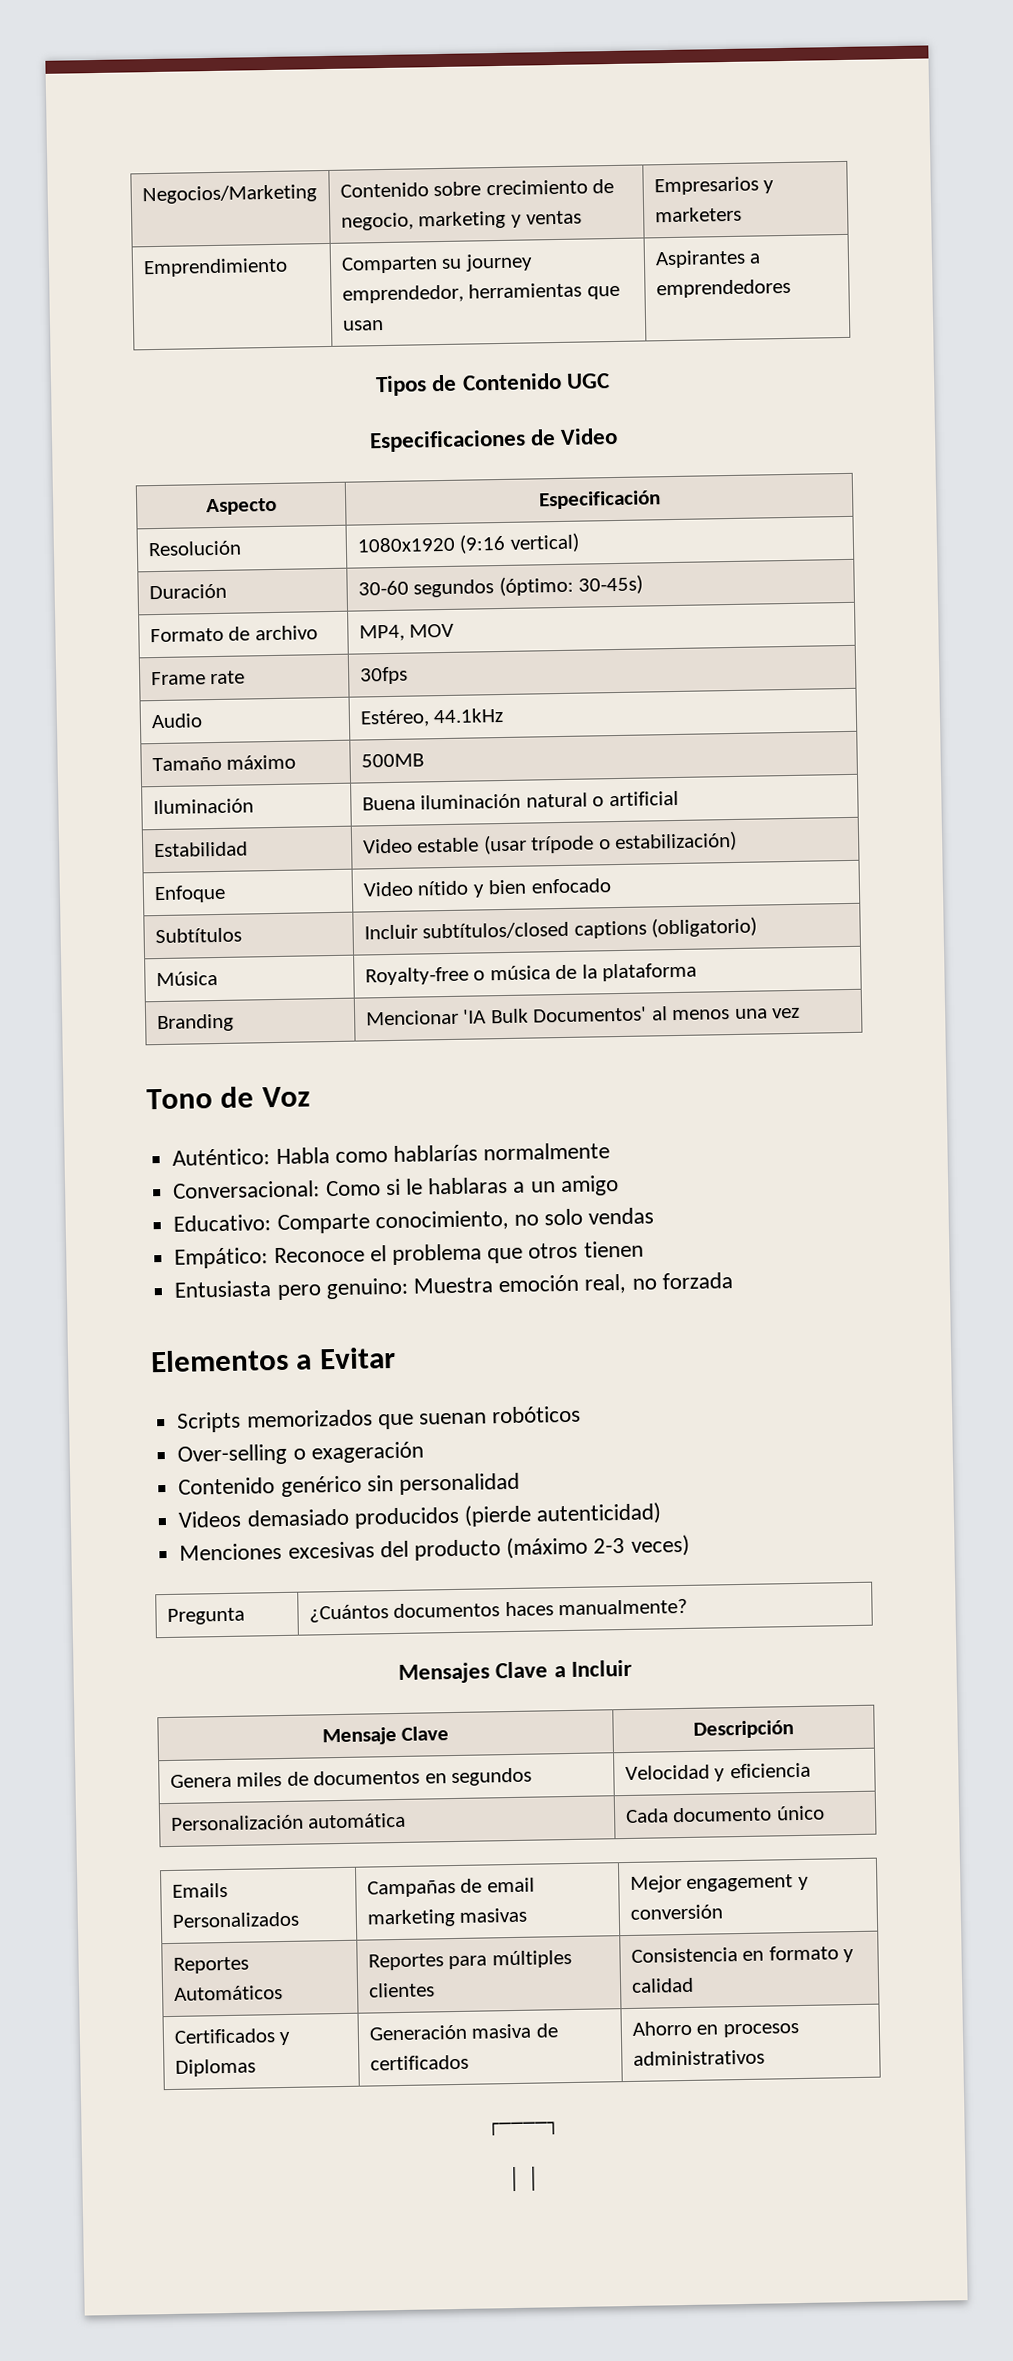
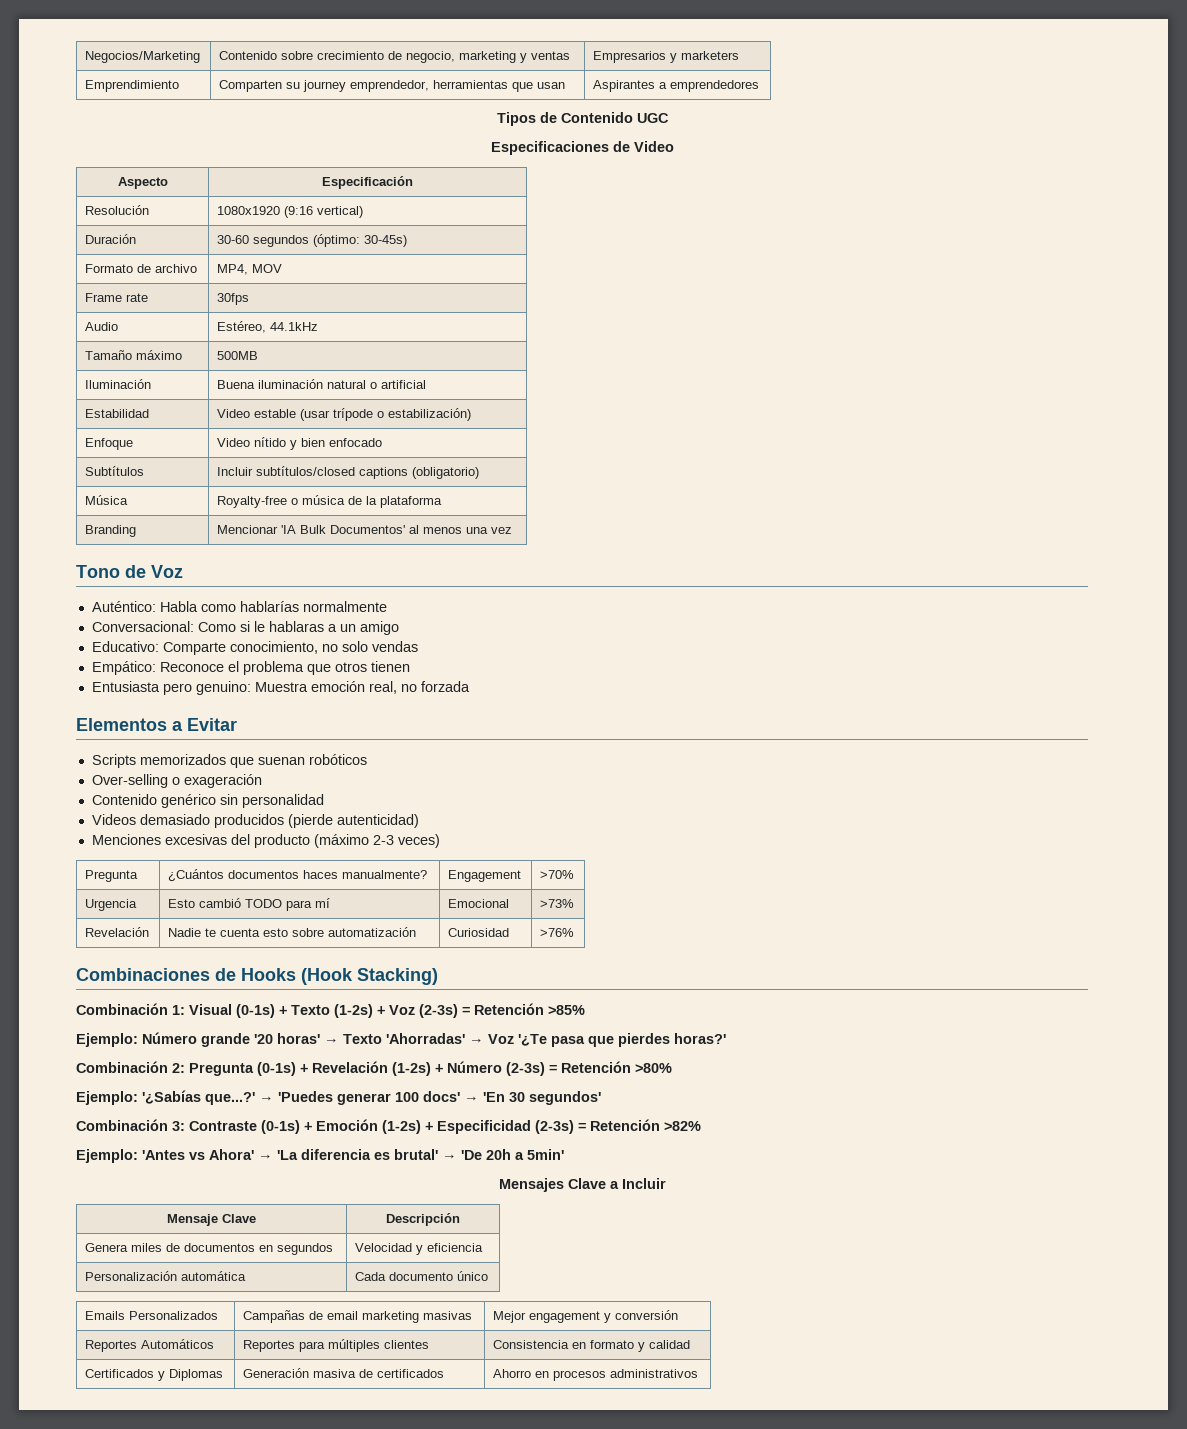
(689, 1607) none -> [448,870,522,882] [540,870,575,879] [85,899,138,911] [168,898,331,911] [448,899,510,908] [540,899,575,908] [85,927,150,937] [168,927,417,937] [448,928,510,937] [540,928,575,937] [76,968,438,985] [76,1003,585,1018] [76,1032,726,1047] [76,1061,672,1076] [76,1090,601,1105] [76,1119,701,1134] [76,1149,564,1163] | Engagement | >70% // Urgencia | Esto cambió TODO para mí | Emocional | >73% // Revelación | Nadie te cuenta esto sobre automatización | Curiosidad | >76% // Combinaciones de Hooks (Hook Stacking) // Combinación 1: Visual (0-1s) + Texto (1-2s) + Voz (2-3s) = Retención >85% // Ejemplo: Número grande '20 horas' → Texto 'Ahorradas' → Voz '¿Te pasa que pierdes horas?' // Combinación 2: Pregunta (0-1s) + Revelación (1-2s) + Número (2-3s) = Retención >80% // Ejemplo: '¿Sabías que...?' → 'Puedes generar 100 docs' → 'En 30 segundos' // Combinación 3: Contraste (0-1s) + Emoción (1-2s) + Especificidad (2-3s) = Retención >82% // Ejemplo: 'Antes vs Ahora' → 'La diferencia es brutal' → 'De 20h a 5min'
[486,2121,560,2136] [508,2166,540,2192] // ┌────┐ // │ │ -> (699, 1373) none

